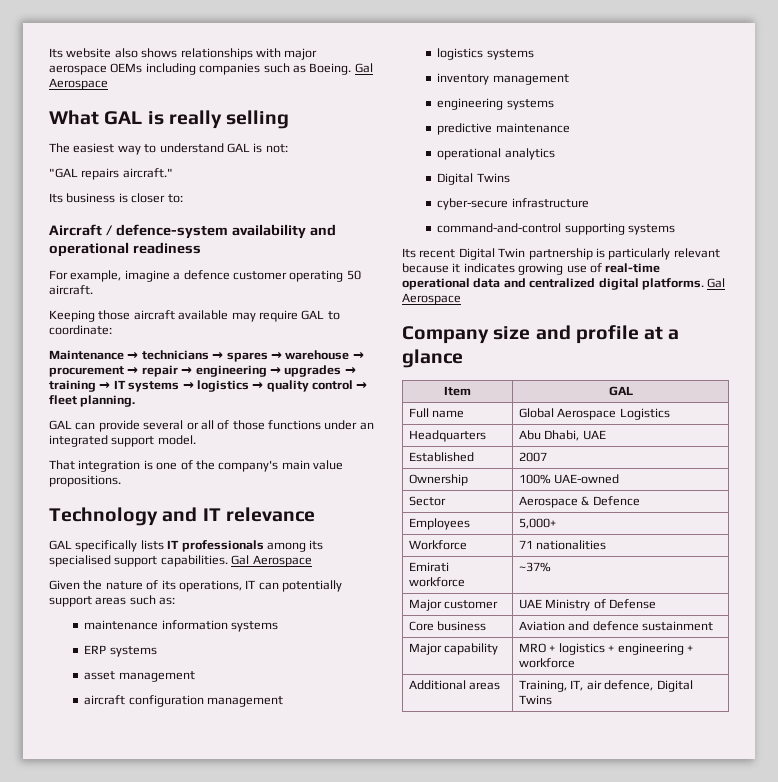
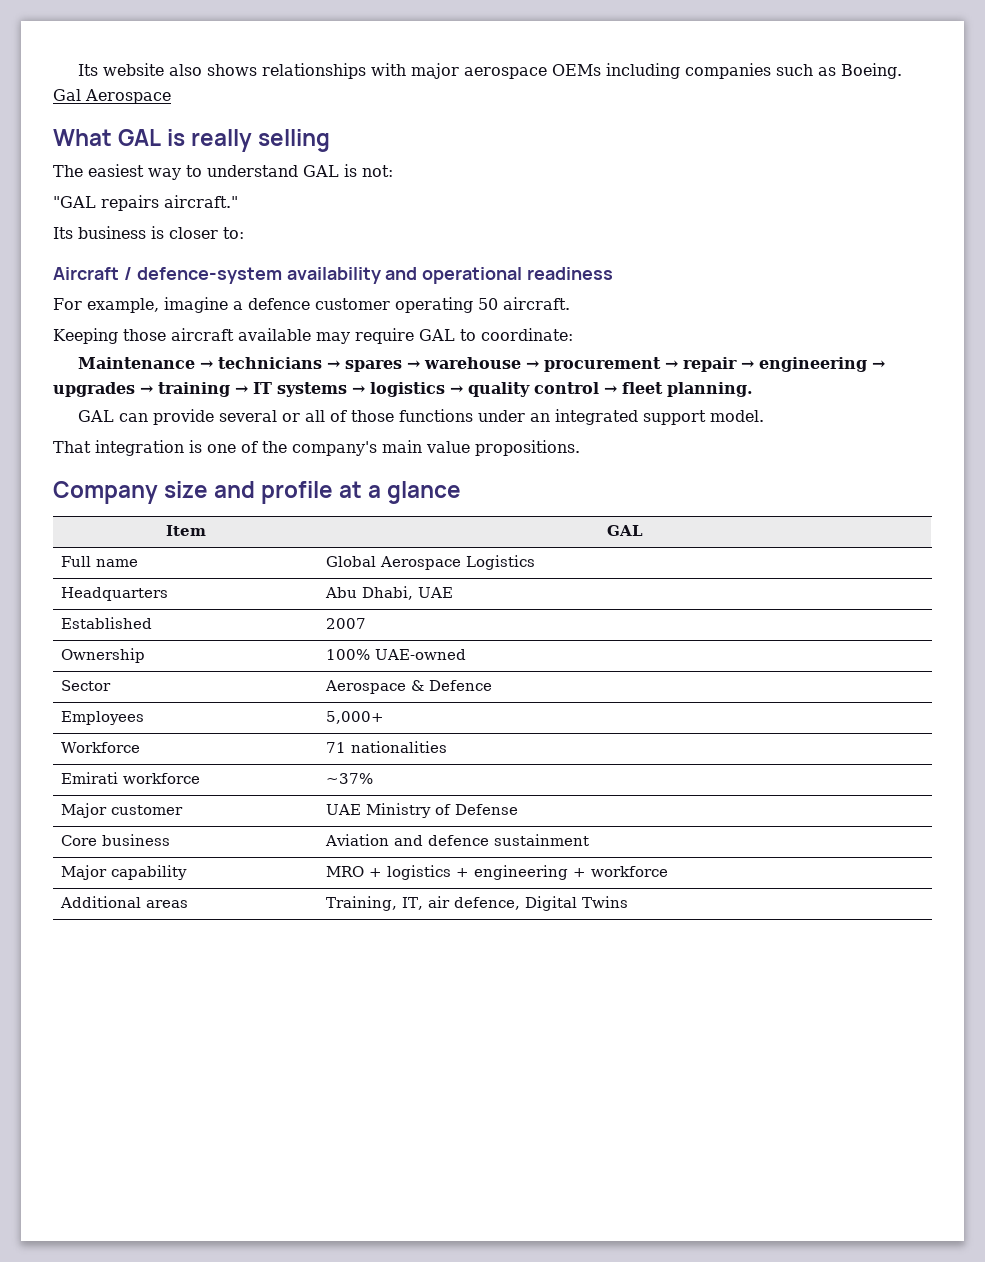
[49,507,315,526] [49,540,324,552] [49,555,312,567] [49,580,342,592] [49,595,176,607] [84,620,279,632] [84,645,157,657] [84,671,195,682] [84,695,284,707] [437,48,534,60] [437,73,569,85] [437,98,554,110] [437,123,570,135] [437,148,555,160] [437,173,510,185] [437,198,589,210] [437,223,676,235] [402,248,720,260] [402,263,661,275] [402,278,726,290] [402,293,461,305] // Technology and IT relevance // GAL specifically lists IT professionals among its specialised support capabilities. Gal Aerospace // Given the nature of its operations, IT can potentially support areas such as: // maintenance information systems // ERP systems // asset management // aircraft configuration management // logistics systems // inventory management // engineering systems // predictive maintenance // operational analytics // Digital Twins // cyber-secure infrastructure // command-and-control supporting systems // Its recent Digital Twin partnership is particularly relevant because it indicates growing use of real-time operational data and centralized digital platforms. Gal Aerospace -> (580, 448) none

